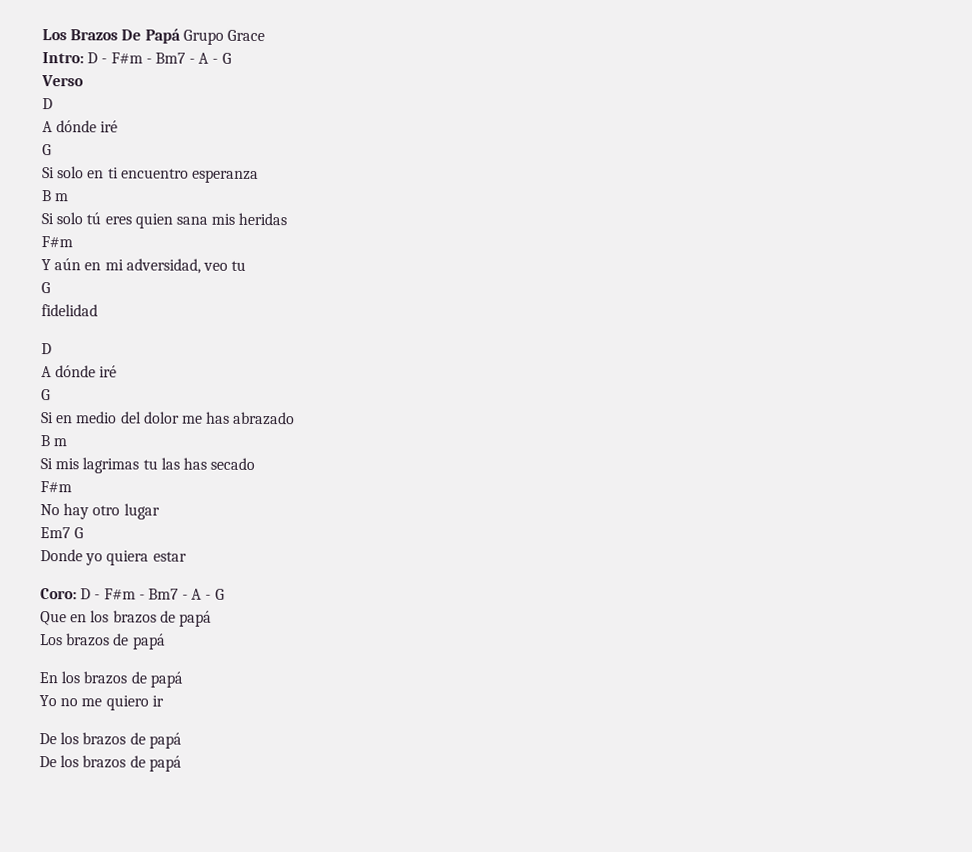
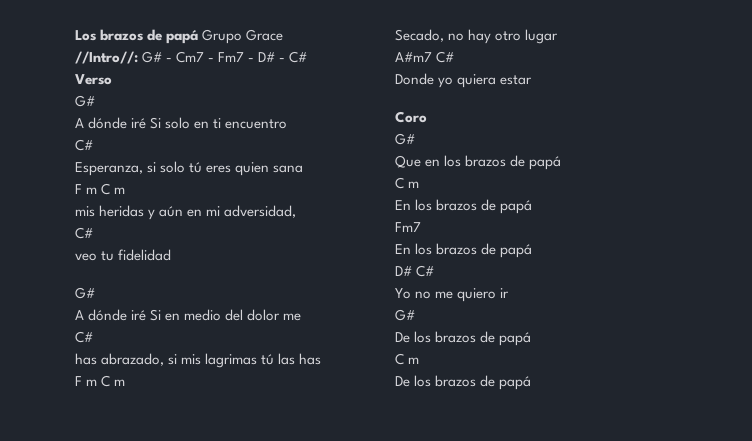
[42,28,181,44] Los Brazos De Papá -> [75,29,199,44] Los brazos de papá
[42,52,232,64] Intro: D - F#m - Bm7 - A - G -> [75,51,308,64] //Intro//: G# - Cm7 - Fm7 - D# - C#
[42,98,53,110] [42,120,119,133] [42,144,52,156] D // A dónde iré // G // -> [75,95,95,107] [75,117,147,129] G# // A dónde iré
[191,169,259,184] [41,190,70,202] [41,213,54,225] esperanza // B m // Si -> [75,139,93,151] [75,162,157,176] // C# // Esperanza, si
(208, 220) none -> [75,183,126,195] // F m C m //
[41,236,73,248] [41,259,51,271] // F#m // Y -> [148,209,156,220] y
(201, 266) none -> [75,227,93,239] // C# //
[41,282,51,294] // G // -> (115, 256) none
[41,343,52,355] [41,365,118,378] [41,389,51,401] D // A dónde iré // G // -> [75,287,95,299] [75,309,147,321] G# // A dónde iré
[206,411,296,426] [40,435,68,447] [40,457,256,474] [40,481,72,493] [40,504,60,516] has abrazado // B m // Si mis lagrimas tu las has secado // F#m // No -> [75,331,93,343] [75,353,322,368] [75,375,126,387] [395,29,465,42] // C# // has abrazado, si mis lagrimas tú las has // F m C m // Secado, no
[40,527,85,539] Em7 G -> [395,51,455,63] A#m7 C#
[40,588,225,600] Coro: D - F#m - Bm7 - A - G -> [395,111,427,123] [395,133,415,145] Coro // G#
[40,633,166,650] [39,671,183,688] Los brazos de papá // En los brazos de papá -> [395,177,420,189] [395,199,533,214] [395,222,421,232] [395,243,533,258] [395,265,435,277] C m // En los brazos de papá // Fm7 // En los brazos de papá // D# C#
[39,732,182,749] // De los brazos de papá -> [395,309,415,321] [395,331,532,346] [395,353,420,365] // G# // De los brazos de papá // C m

